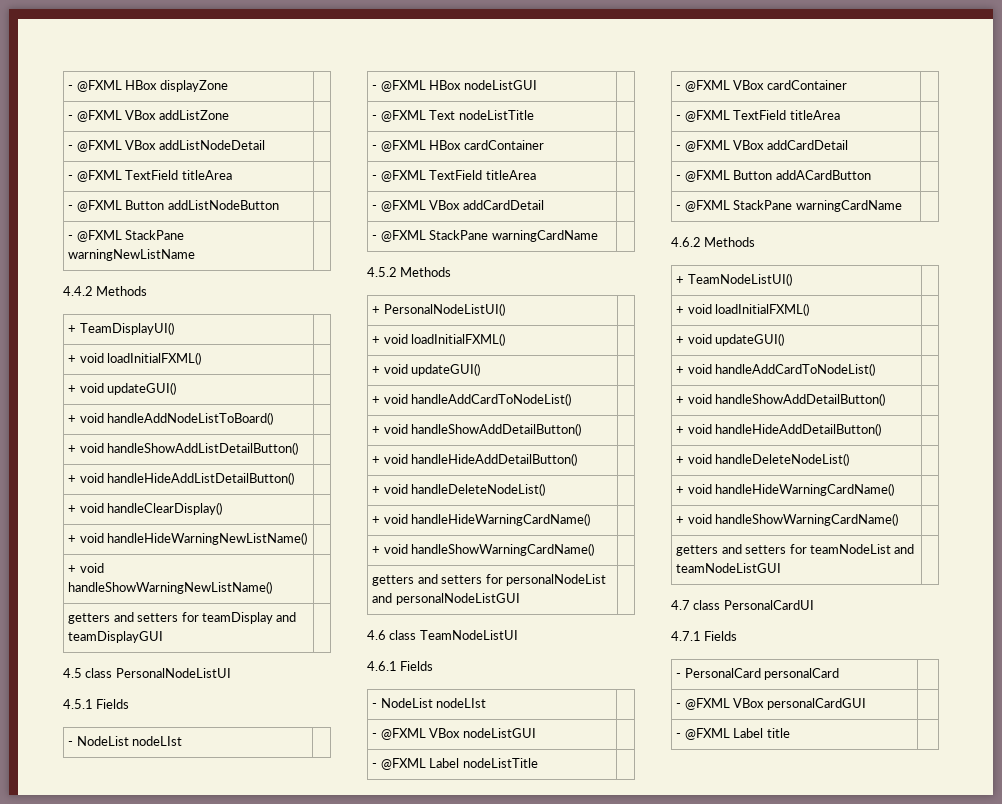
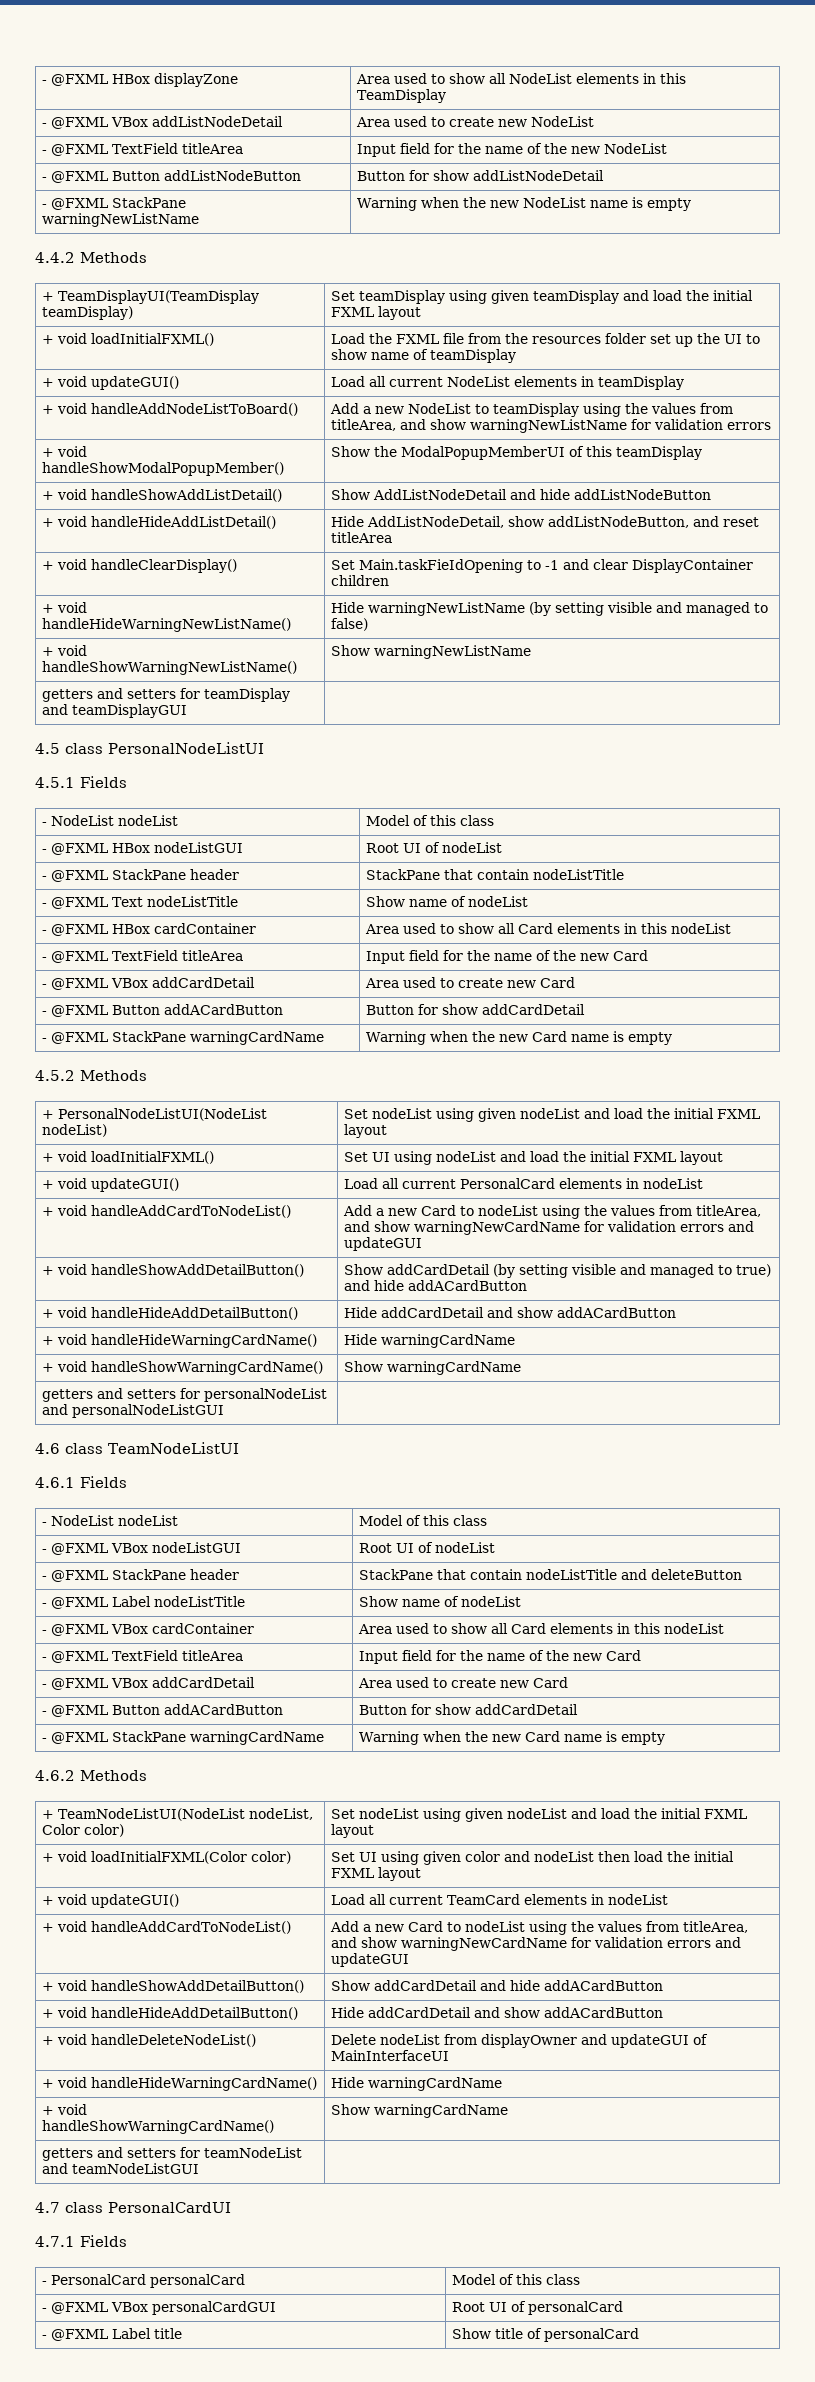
[68,110,229,122] [68,140,265,152] [68,170,232,182] // - @FXML VBox addListZone | // - @FXML VBox addListNodeDetail | // - @FXML TextField titleArea | -> [356,73,687,84] [357,89,447,103] [42,116,284,129] [356,116,595,127] [42,143,244,156] [357,143,668,157] Area used to show all NodeList elements in this TeamDisplay // - @FXML VBox addListNodeDetail | Area used to create new NodeList // - @FXML TextField titleArea | Input field for the name of the new NodeList
(279, 205) none -> [357,170,605,181] Button for show addListNodeDetail
[63,286,148,296] [68,322,174,335] [68,352,202,365] [68,382,177,395] [68,412,274,425] [68,442,299,455] [68,472,295,485] [68,502,223,515] [68,532,308,545] // 4.4.2 Methods // + TeamDisplayUI() | // + void loadInitialFXML() | // + void updateGUI() | // + void handleAddNodeListToBoard() | // + void handleShowAddListDetailButton() | // + void handleHideAddListDetailButton() | // + void handleClearDisplay() | // + void handleHideWarningNewListName() | -> [357,197,692,211] [35,252,147,263] [42,290,260,304] [42,306,134,320] [331,290,754,304] [331,306,422,320] [42,333,215,346] [331,333,761,347] [331,349,517,363] [42,376,180,390] [331,376,685,390] [42,403,299,416] [330,403,734,417] [331,419,772,433] [42,446,88,457] [42,462,285,476] [331,446,703,460] [42,489,283,502] [331,489,712,500] [42,516,277,529] [331,516,760,528] [331,532,393,543] [42,559,238,573] [331,559,754,573] [331,575,390,586] [42,602,88,613] [42,618,292,632] [331,602,769,616] [331,618,369,631] Warning when the new NodeList name is empty // 4.4.2 Methods // + TeamDisplayUI(TeamDisplay teamDisplay) | Set teamDisplay using given teamDisplay and load the initial FXML layout // + void loadInitialFXML() | Load the FXML file from the resources folder set up the UI to show name of teamDisplay // + void updateGUI() | Load all current NodeList elements in teamDisplay // + void handleAddNodeListToBoard() | Add a new NodeList to teamDisplay using the values from titleArea, and show warningNewListName for validation errors // + void handleShowModalPopupMember() | Show the ModalPopupMemberUI of this teamDisplay // + void handleShowAddListDetail() | Show AddListNodeDetail and hide addListNodeButton // + void handleHideAddListDetail() | Hide AddListNodeDetail, show addListNodeButton, and reset titleArea // + void handleClearDisplay() | Set Main.taskFieIdOpening to -1 and clear DisplayContainer children // + void handleHideWarningNewListName() | Hide warningNewListName (by setting visible and managed to false)
(273, 587) none -> [331,645,532,659] Show warningNewListName
[132,736,183,746] nodeLIst | -> [118,815,179,826] [366,815,495,826] nodeList | Model of this class
(537, 85) none -> [366,842,503,853] [42,869,240,882] [366,869,625,880] Root UI of nodeList // - @FXML StackPane header | StackPane that contain nodeListTitle
(534, 115) none -> [366,896,529,907] Show name of nodeList
[372,170,536,182] [372,200,544,212] [372,230,598,242] [367,267,452,277] [372,303,505,316] [372,333,506,346] [372,363,481,376] [372,393,572,406] [372,423,582,436] [372,453,578,466] [372,483,546,496] [372,513,591,526] [372,543,595,556] // - @FXML TextField titleArea | // - @FXML VBox addCardDetail | // - @FXML StackPane warningCardName | // 4.5.2 Methods // + PersonalNodeListUI() | // + void loadInitialFXML() | // + void updateGUI() | // + void handleAddCardToNodeList() | // + void handleShowAddDetailButton() | // + void handleHideAddDetailButton() | // + void handleDeleteNodeList() | // + void handleHideWarningCardName() | // + void handleShowWarningCardName() | -> [365,923,732,934] [42,950,244,963] [366,950,649,964] [42,977,256,990] [365,977,576,988] [42,1004,284,1017] [366,1004,586,1015] [42,1031,325,1045] [366,1031,673,1045] [35,1070,147,1081] [42,1108,268,1121] [42,1124,108,1137] [344,1108,761,1122] [344,1124,388,1138] [42,1151,215,1164] [344,1151,724,1165] [42,1178,180,1192] [344,1178,704,1189] [42,1205,292,1218] [343,1205,762,1219] [344,1221,755,1235] [344,1237,423,1251] [42,1264,305,1277] [344,1264,772,1278] [344,1280,528,1291] [42,1307,299,1320] [344,1307,677,1318] [42,1334,318,1348] [344,1334,516,1348] [42,1361,324,1375] [344,1361,522,1375] Area used to show all Card elements in this nodeList // - @FXML TextField titleArea | Input field for the name of the new Card // - @FXML VBox addCardDetail | Area used to create new Card // - @FXML Button addACardButton | Button for show addCardDetail // - @FXML StackPane warningCardName | Warning when the new Card name is empty // 4.5.2 Methods // + PersonalNodeListUI(NodeList nodeList) | Set nodeList using given nodeList and load the initial FXML layout // + void loadInitialFXML() | Set UI using nodeList and load the initial FXML layout // + void updateGUI() | Load all current PersonalCard elements in nodeList // + void handleAddCardToNodeList() | Add a new Card to nodeList using the values from titleArea, and show warningNewCardName for validation errors and updateGUI // + void handleShowAddDetailButton() | Show addCardDetail (by setting visible and managed to true) and hide addACardButton // + void handleHideAddDetailButton() | Hide addCardDetail and show addACardButton // + void handleHideWarningCardName() | Hide warningCardName // + void handleShowWarningCardName() | Show warningCardName
[436,698,487,708] nodeLIst | -> [118,1515,179,1526] [359,1515,488,1526] nodeList | Model of this class
(536, 733) none -> [359,1542,496,1553] [42,1569,240,1582] [359,1569,743,1580] Root UI of nodeList // - @FXML StackPane header | StackPane that contain nodeListTitle and deleteButton
(538, 763) none -> [359,1596,522,1607] Show name of nodeList
[676,110,840,122] [676,140,848,152] [676,170,871,182] [676,200,902,212] [671,237,756,247] [676,273,792,286] [676,303,810,316] [676,333,785,346] [676,363,876,376] [676,393,886,406] [676,423,882,436] [676,453,850,466] [676,483,895,496] [676,513,899,526] // - @FXML TextField titleArea | // - @FXML VBox addCardDetail | // - @FXML Button addACardButton | // - @FXML StackPane warningCardName | // 4.6.2 Methods // + TeamNodeListUI() | // + void loadInitialFXML() | // + void updateGUI() | // + void handleAddCardToNodeList() | // + void handleShowAddDetailButton() | // + void handleHideAddDetailButton() | // + void handleDeleteNodeList() | // + void handleHideWarningCardName() | // + void handleShowWarningCardName() | -> [358,1623,725,1634] [42,1650,244,1663] [359,1650,642,1664] [42,1677,256,1690] [358,1677,569,1688] [42,1704,284,1717] [359,1704,579,1715] [42,1731,325,1745] [359,1731,666,1745] [35,1770,147,1781] [42,1808,314,1821] [42,1824,125,1837] [331,1808,748,1822] [331,1824,375,1838] [42,1851,292,1864] [331,1851,735,1865] [331,1867,422,1881] [42,1894,180,1908] [331,1894,669,1905] [42,1921,292,1934] [330,1921,749,1935] [331,1937,742,1951] [331,1953,410,1967] [42,1980,305,1993] [331,1980,664,1991] [42,2007,299,2020] [331,2007,664,2018] [42,2034,257,2047] [331,2034,709,2048] [331,2050,450,2061] [42,2077,318,2091] [331,2077,503,2091] [42,2104,88,2115] [42,2120,275,2134] [331,2104,509,2118] Area used to show all Card elements in this nodeList // - @FXML TextField titleArea | Input field for the name of the new Card // - @FXML VBox addCardDetail | Area used to create new Card // - @FXML Button addACardButton | Button for show addCardDetail // - @FXML StackPane warningCardName | Warning when the new Card name is empty // 4.6.2 Methods // + TeamNodeListUI(NodeList nodeList, Color color) | Set nodeList using given nodeList and load the initial FXML layout // + void loadInitialFXML(Color color) | Set UI using given color and nodeList then load the initial FXML layout // + void updateGUI() | Load all current TeamCard elements in nodeList // + void handleAddCardToNodeList() | Add a new Card to nodeList using the values from titleArea, and show warningNewCardName for validation errors and updateGUI // + void handleShowAddDetailButton() | Show addCardDetail and hide addACardButton // + void handleHideAddDetailButton() | Hide addCardDetail and show addACardButton // + void handleDeleteNodeList() | Delete nodeList from displayOwner and updateGUI of MainInterfaceUI // + void handleHideWarningCardName() | Hide warningCardName // + void handleShowWarningCardName() | Show warningCardName
(840, 674) none -> [452,2274,581,2285] Model of this class
(866, 704) none -> [452,2301,624,2315] Root UI of personalCard
(790, 733) none -> [452,2328,640,2342] Show title of personalCard

